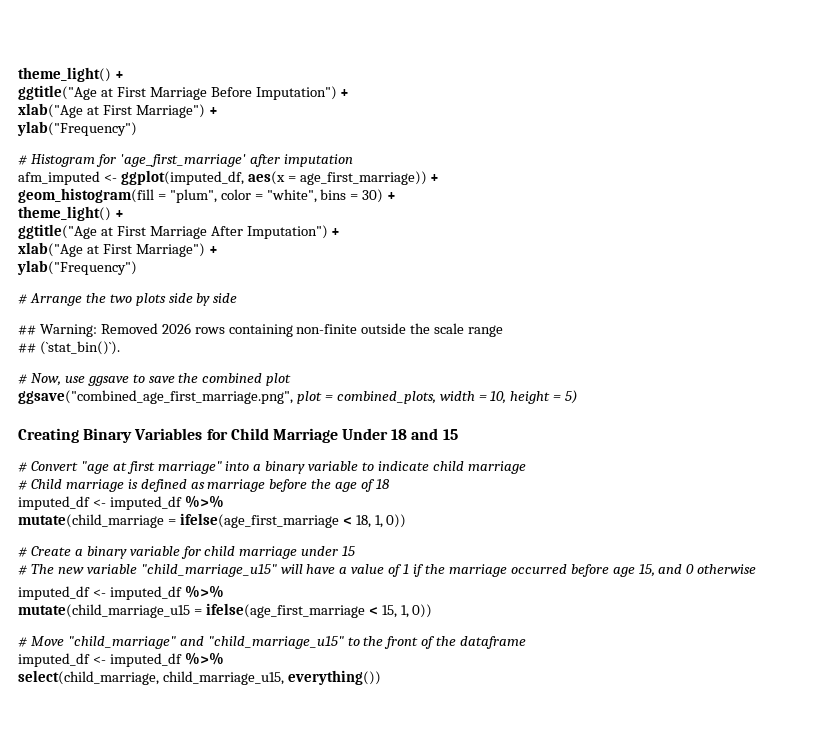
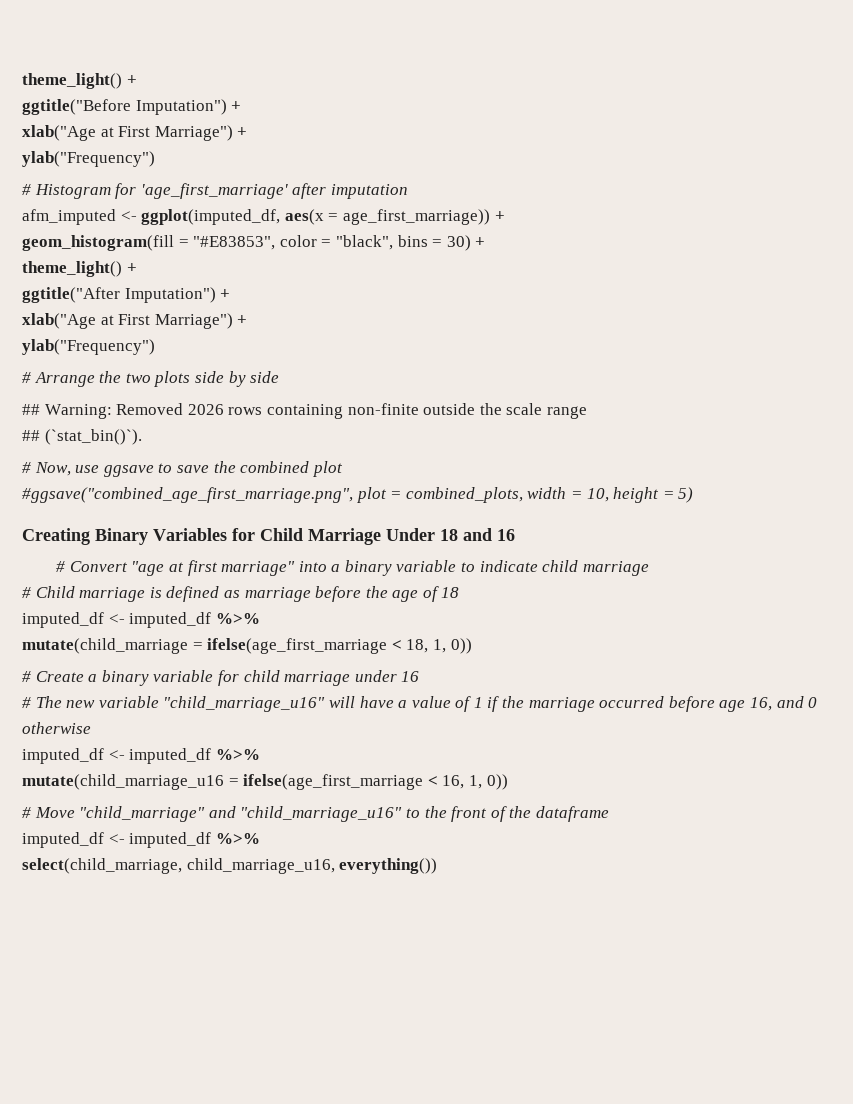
[18,67,124,82] [18,85,252,100] theme_light() + // ggtitle("Age at First Marriage Before -> [22,73,137,89] [22,99,131,115] theme_light() + // ggtitle("Before
[169,189,217,203] "plum", -> [193,236,276,250] "#E83853",
[266,189,317,203] "white", -> [335,235,393,250] "black",
[18,224,243,239] ggtitle("Age at First Marriage After -> [22,287,120,303] ggtitle("After
[18,390,293,404] ggsave("combined_age_first_marriage.png", -> [22,487,353,503] #ggsave("combined_age_first_marriage.png",
[442,429,458,440] 15 -> [497,529,515,541] 16
[342,546,356,556] 15 -> [401,671,420,682] 16
[140,564,277,577] "child_marriage_u15" -> [163,696,326,712] "child_marriage_u16"
[638,564,655,577] 15, -> [750,697,773,711] 16,
[18,603,397,618] mutate(child_marriage_u15 = ifelse(age_first_marriage < 15, -> [22,774,465,790] mutate(child_marriage_u16 = ifelse(age_first_marriage < 16,
[207,636,344,649] "child_marriage_u15" -> [240,806,403,822] "child_marriage_u16"
[162,671,284,685] child_marriage_u15, -> [186,858,335,874] child_marriage_u16,

